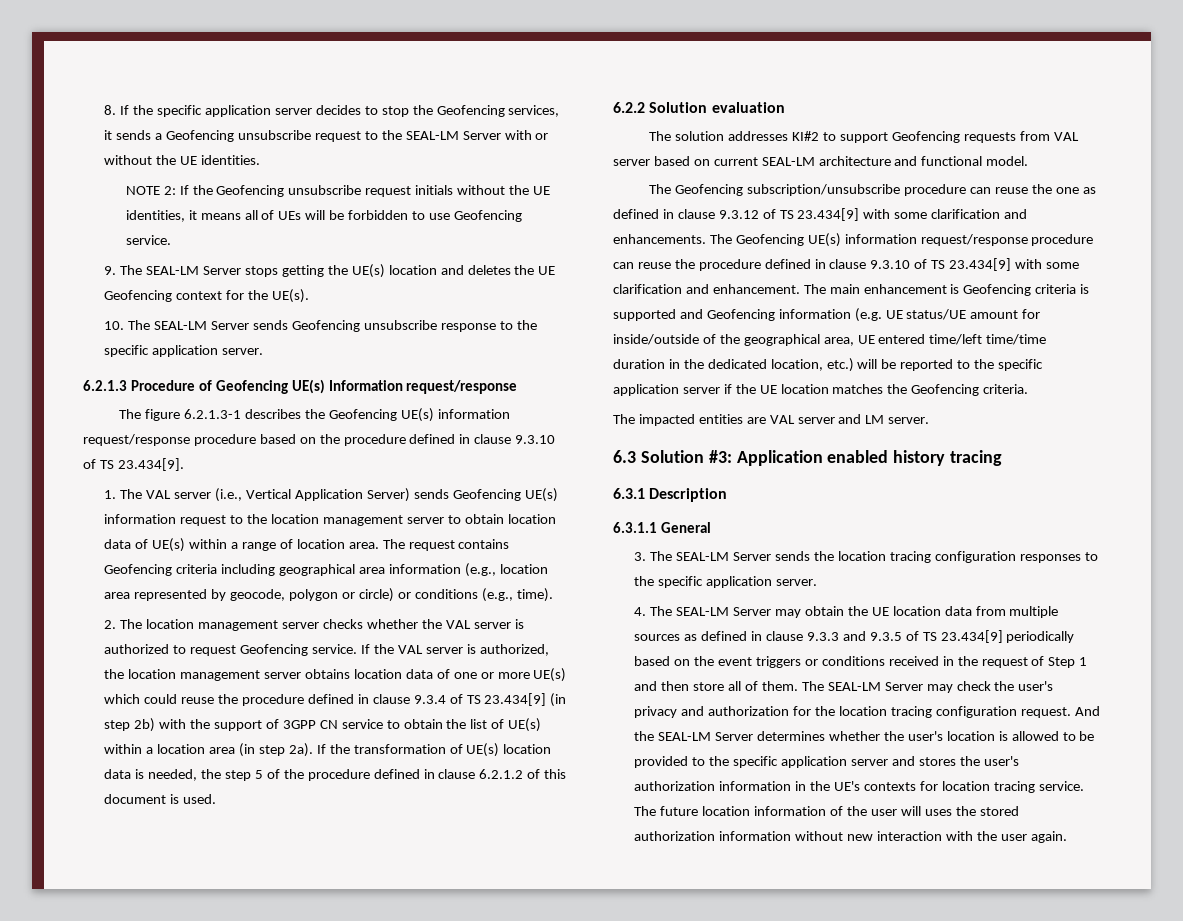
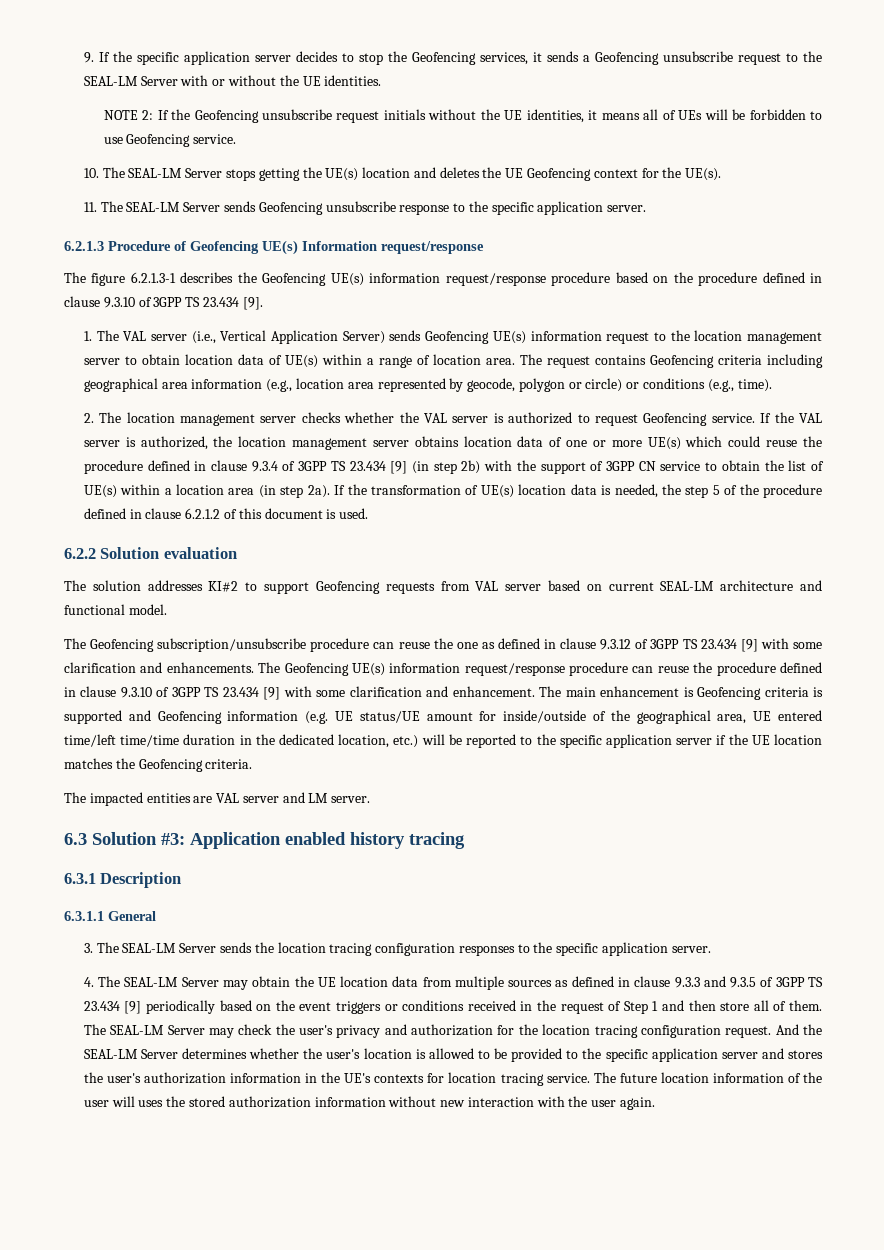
[104,105,117,115] 8. -> [83,52,94,63] 9.
[104,266,117,275] 9. -> [83,168,99,178] 10.
[104,321,125,330] 10. -> [83,202,97,212] 11.
[99,458,184,471] TS 23.434[9]. -> [153,297,263,310] 3GPP TS 23.434 [9].
[466,693,547,706] TS 23.434[9] -> [298,461,408,474] 3GPP TS 23.434 [9]
[779,208,860,221] TS 23.434[9] -> [650,639,758,652] 3GPP TS 23.434 [9]
[931,258,1012,271] TS 23.434[9] -> [171,687,281,700] 3GPP TS 23.434 [9]
[922,630,1003,643] TS 23.434[9] -> [775,977,823,987] [83,1001,142,1014] 3GPP TS 23.434 [9]

